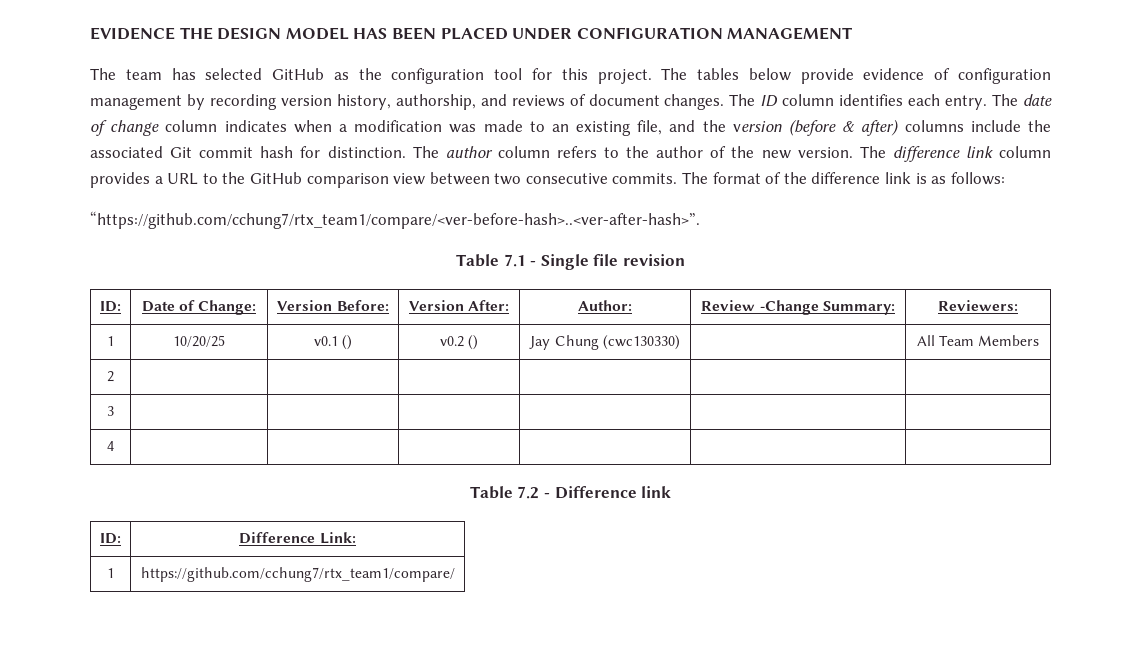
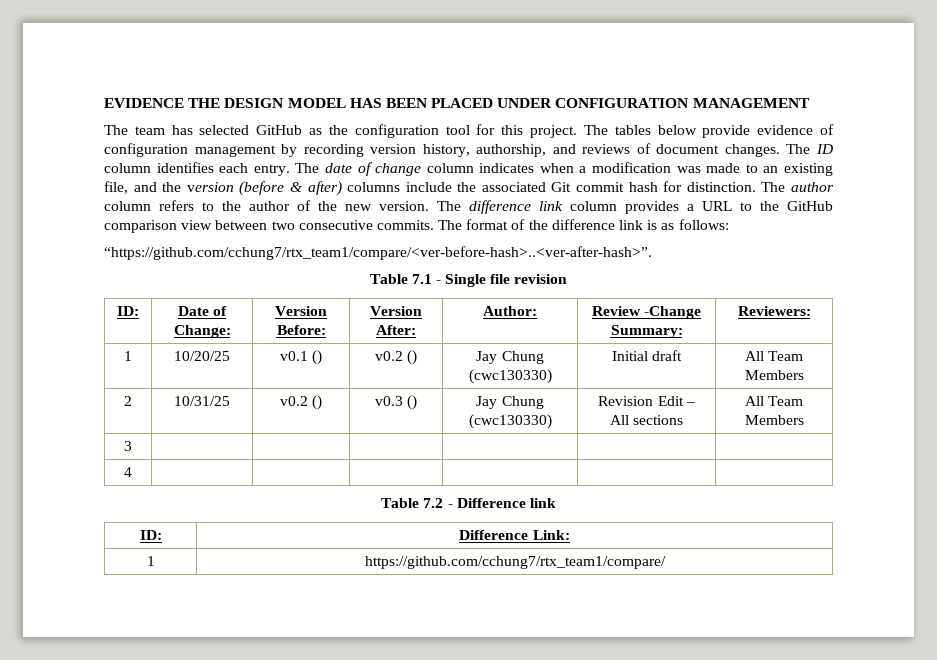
(680, 342) none -> [611,350,683,361] Initial draft
(114, 376) | | | | | -> [174,396,230,406] [279,395,323,410] [374,395,418,410] [476,396,544,409] [468,414,552,429] [598,396,695,406] [609,415,684,425] [744,396,804,406] [744,415,804,425] 10/31/25 | v0.2 () | v0.3 () | Jay Chung (cwc130330) | Revision Edit – All sections | All Team Members

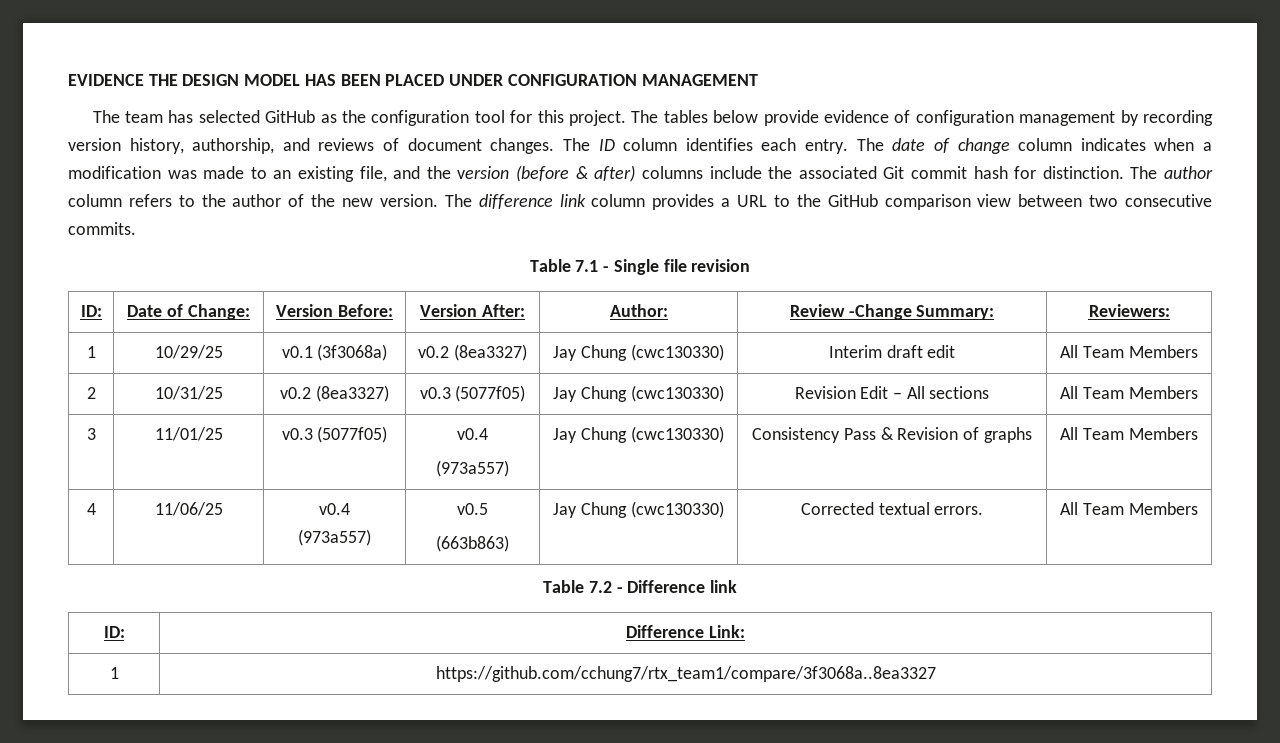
[438,219,729,230] [104,246,652,260] The format of the difference link is as follows: // “https://github.com/cchung7/rtx_team1/compare/<ver-before-hash>..<ver-after-hash>”. -> (136, 228) none
[174,351,230,361] 10/20/25 -> [154,345,223,359] 10/29/25
[312,350,323,365] [374,350,418,365] [476,351,544,364] [468,369,552,384] [611,351,648,361] () | v0.2 () | Jay Chung (cwc130330) | Initial -> [317,344,388,361] [418,344,527,361] [553,344,724,361] [828,345,882,358] (3f3068a) | v0.2 (8ea3327) | Jay Chung (cwc130330) | Interim
(683, 355) none -> [927,345,956,358] edit
[312,395,323,410] [374,395,418,410] () | v0.3 () -> [315,385,389,402] [419,385,526,402] (8ea3327) | v0.3 (5077f05)
[124,467,132,477] | | | | | // 4 | | | | | | -> [154,427,223,441] [281,426,388,443] [457,428,488,440] [436,460,509,477] [553,426,724,443] [752,427,1032,443] [1060,427,1198,440] [86,503,96,515] [154,502,223,516] [319,503,350,515] [298,529,371,546] [457,503,488,515] [436,535,509,552] [553,501,724,518] [800,502,984,515] [1060,502,1198,515] 11/01/25 | v0.3 (5077f05) | v0.4 // (973a557) | Jay Chung (cwc130330) | Consistency Pass & Revision of graphs | All Team Members // 4 | 11/06/25 | v0.4 // (973a557) | v0.5 // (663b863) | Jay Chung (cwc130330) | Corrected textual errors. | All Team Members
[364,556,666,569] https://github.com/cchung7/rtx_team1/compare/ -> [435,666,936,682] https://github.com/cchung7/rtx_team1/compare/3f3068a..8ea3327

